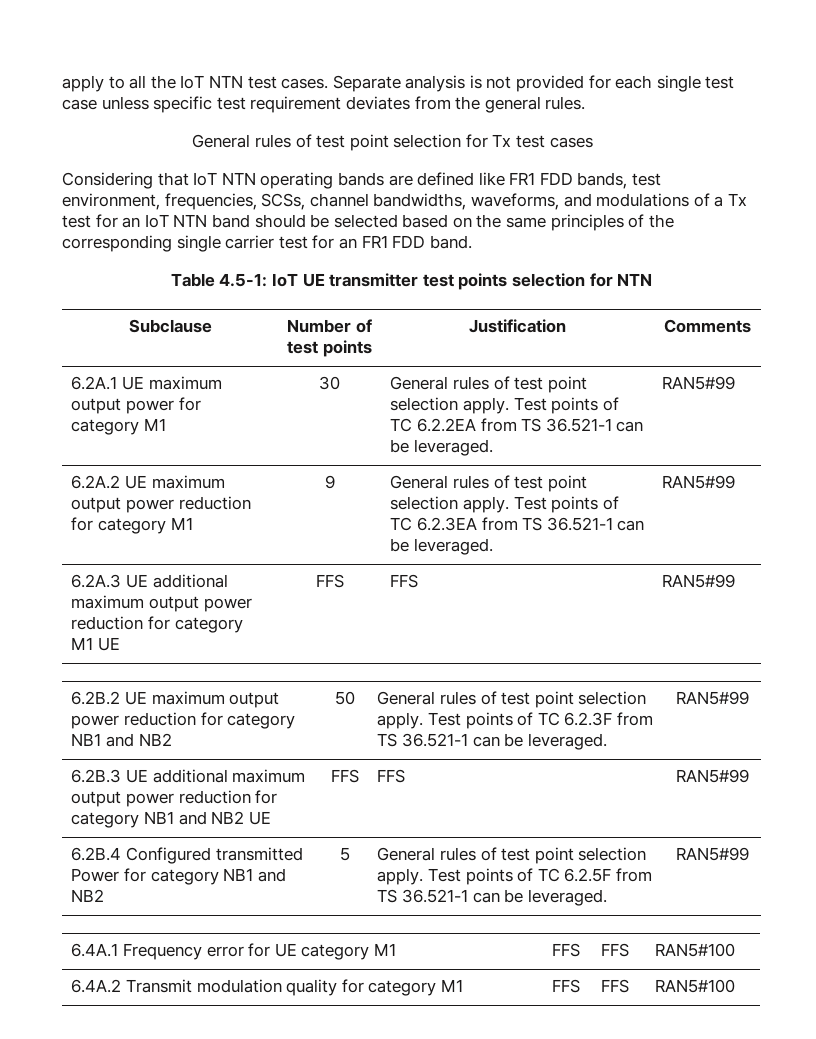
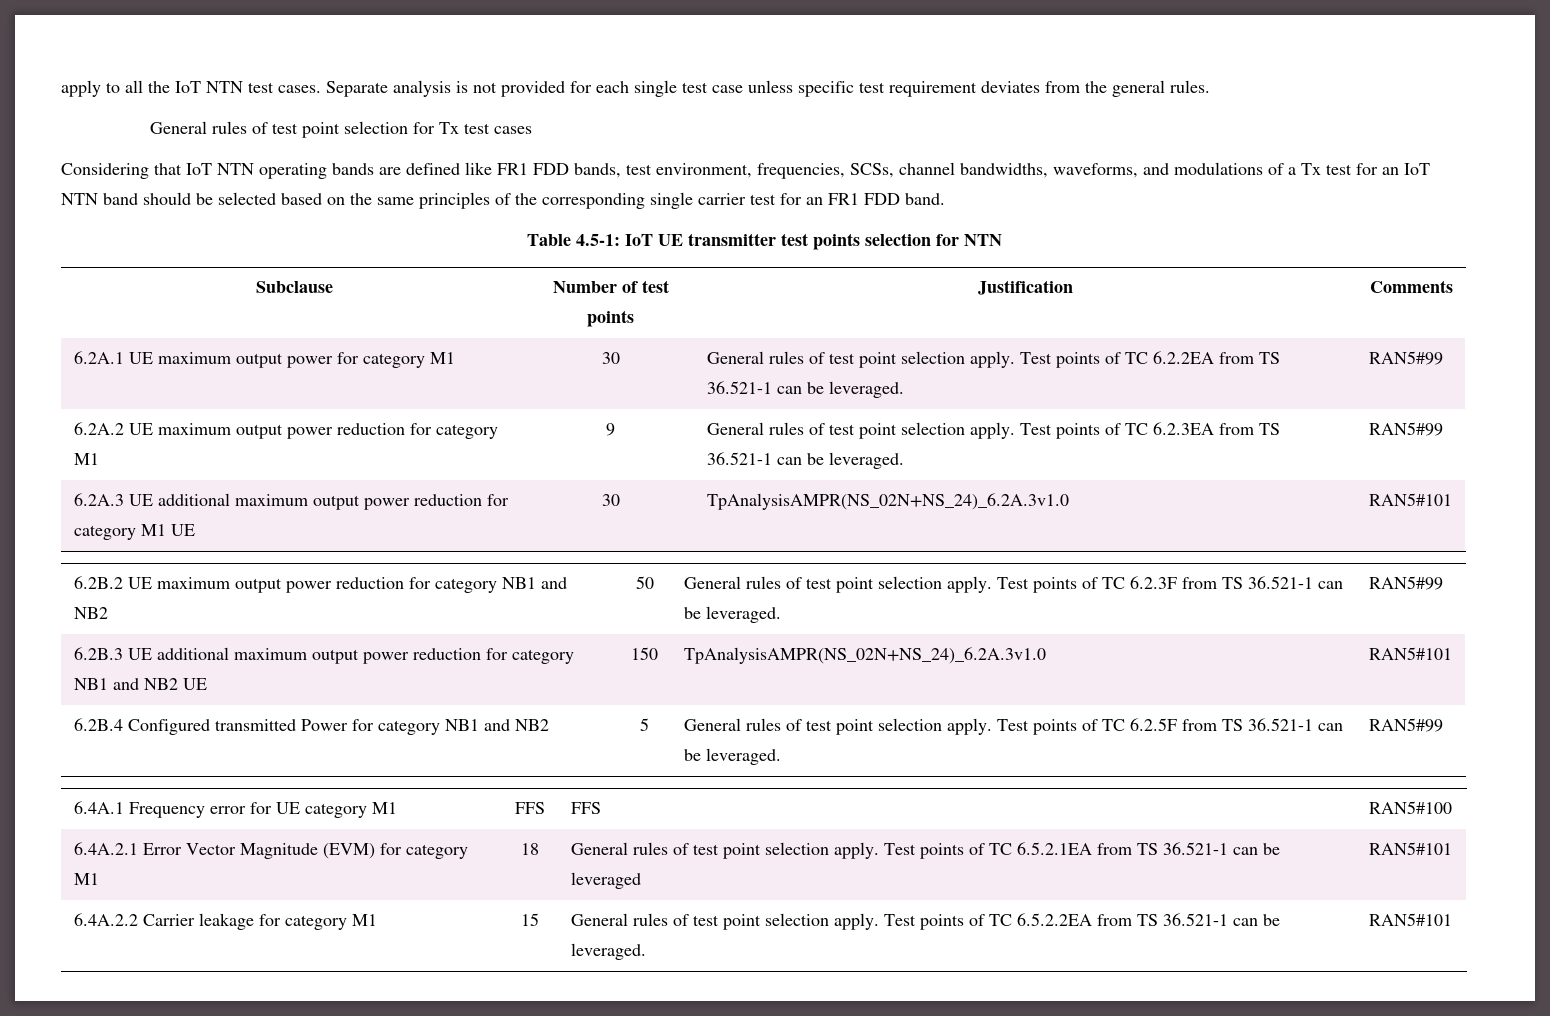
[315,574,344,588] [390,574,419,588] [662,574,736,588] FFS | FFS | RAN5#99 -> [601,494,620,506] [706,493,1069,510] [1368,493,1452,506] 30 | TpAnalysisAMPR(NS_02N+NS_24)_6.2A.3v1.0 | RAN5#101
[331,769,359,783] [377,769,406,783] [676,769,750,783] FFS | FFS | RAN5#99 -> [631,647,658,660] [683,647,1046,664] [1368,647,1452,660] 150 | TpAnalysisAMPR(NS_02N+NS_24)_6.2A.3v1.0 | RAN5#101
[71,979,463,996] [551,979,580,993] [601,979,630,993] [655,979,736,993] 6.4A.2 Transmit modulation quality for category M1 | FFS | FFS | RAN5#100 -> [73,842,468,859] [73,873,99,885] [521,843,539,855] [570,842,1280,859] [570,872,641,889] [1368,842,1452,855] [73,913,377,930] [521,913,539,926] [570,913,1280,930] [570,943,646,960] [1368,913,1452,926] 6.4A.2.1 Error Vector Magnitude (EVM) for category M1 | 18 | General rules of test point selection apply. Test points of TC 6.5.2.1EA from TS 36.521-1 can be leveraged | RAN5#101 // 6.4A.2.2 Carrier leakage for category M1 | 15 | General rules of test point selection apply. Test points of TC 6.5.2.2EA from TS 36.521-1 can be leveraged. | RAN5#101

